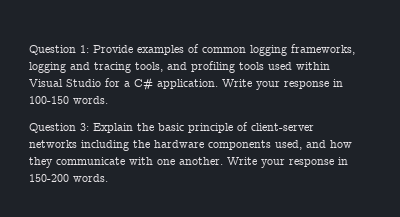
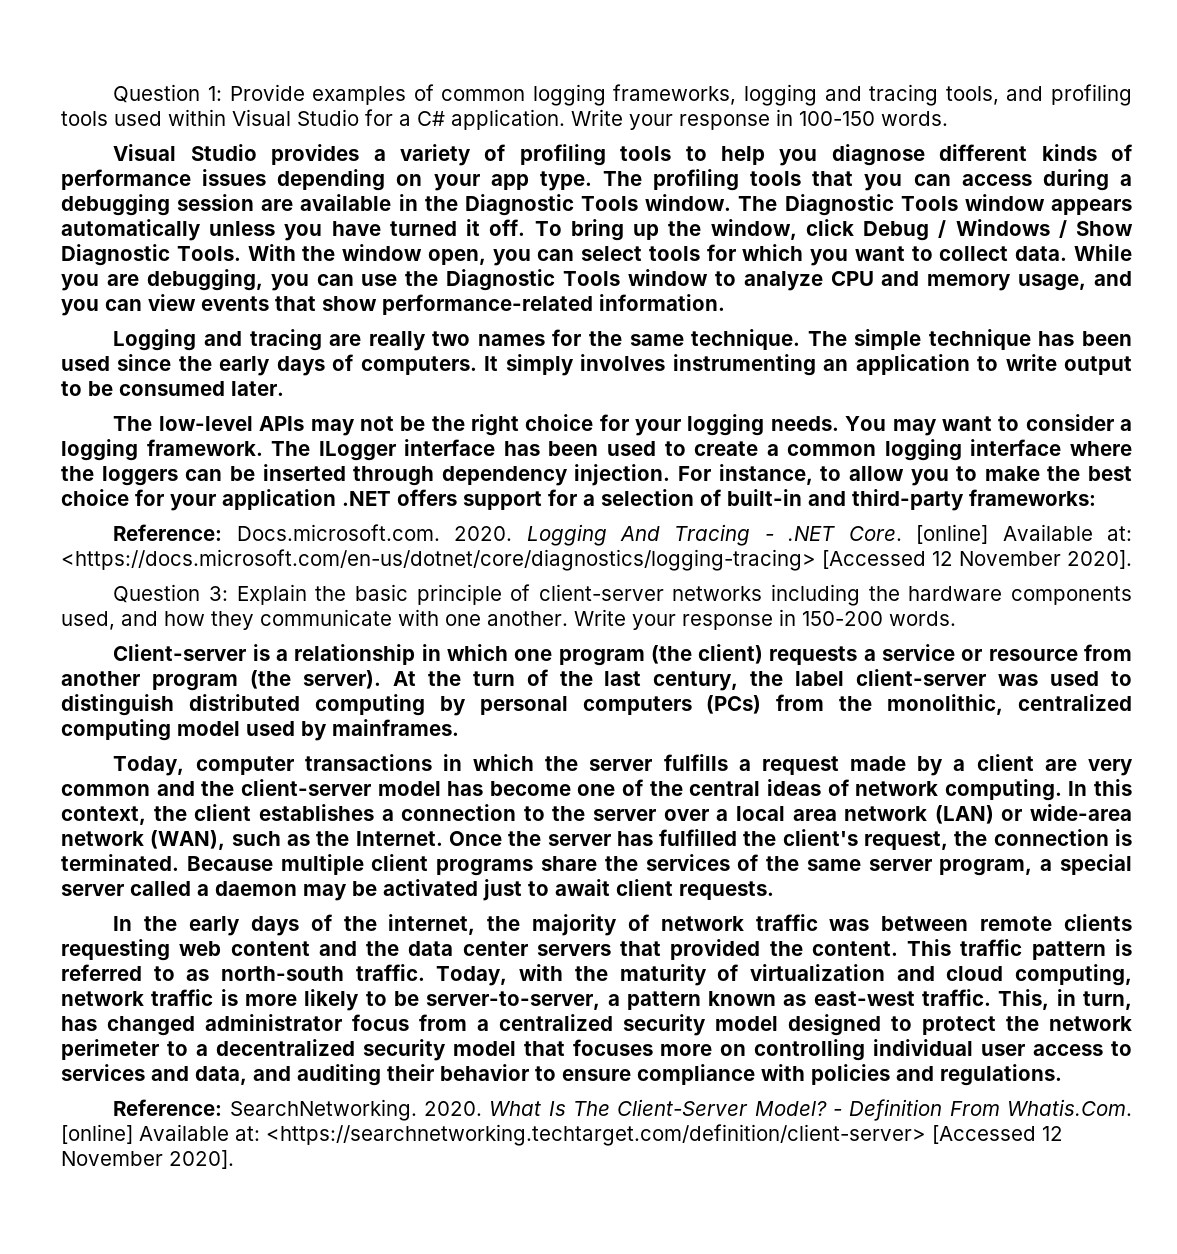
(108, 100) none -> [113,144,1133,166] [61,169,1132,191] [61,194,1133,216] [61,219,1134,241] [61,244,1132,266] [61,269,1132,291] [61,294,725,316] [113,329,1132,351] [61,354,1132,376] [61,381,284,396] [113,414,1132,436] [61,439,1132,461] [61,464,1132,486] [61,489,1096,511] [113,524,1133,546] [61,549,1132,571] // Visual Studio provides a variety of profiling tools to help you diagnose different kinds of performance issues depending on your app type. The profiling tools that you can access during a debugging session are available in the Diagnostic Tools window. The Diagnostic Tools window appears automatically unless you have turned it off. To bring up the window, click Debug / Windows / Show Diagnostic Tools. With the window open, you can select tools for which you want to collect data. While you are debugging, you can use the Diagnostic Tools window to analyze CPU and memory usage, and you can view events that show performance-related information. // Logging and tracing are really two names for the same technique. The simple technique has been used since the early days of computers. It simply involves instrumenting an application to write output to be consumed later. // The low-level APIs may not be the right choice for your logging needs. You may want to consider a logging framework. The ILogger interface has been used to create a common logging interface where the loggers can be inserted through dependency injection. For instance, to allow you to make the best choice for your application .NET offers support for a selection of built-in and third-party frameworks: // Reference: Docs.microsoft.com. 2020. Logging And Tracing - .NET Core. [online] Available at: <https://docs.microsoft.com/en-us/dotnet/core/diagnostics/logging-tracing> [Accessed 12 November 2020].
(108, 178) none -> [113,644,1133,666] [61,669,1132,691] [61,694,1132,716] [61,719,459,741] [113,754,1134,776] [61,779,1132,801] [61,804,1132,825] [61,829,1132,850] [61,854,1133,876] [61,879,774,901] [113,914,1132,936] [61,939,1132,961] [61,964,1133,986] [61,989,1132,1011] [61,1014,1132,1036] [61,1039,1132,1061] [61,1064,1062,1086] [113,1099,1132,1121] [61,1124,1063,1146] [61,1150,234,1169] // Client-server is a relationship in which one program (the client) requests a service or resource from another program (the server). At the turn of the last century, the label client-server was used to distinguish distributed computing by personal computers (PCs) from the monolithic, centralized computing model used by mainframes. // Today, computer transactions in which the server fulfills a request made by a client are very common and the client-server model has become one of the central ideas of network computing. In this context, the client establishes a connection to the server over a local area network (LAN) or wide-area network (WAN), such as the Internet. Once the server has fulfilled the client's request, the connection is terminated. Because multiple client programs share the services of the same server program, a special server called a daemon may be activated just to await client requests. // In the early days of the internet, the majority of network traffic was between remote clients requesting web content and the data center servers that provided the content. This traffic pattern is referred to as north-south traffic. Today, with the maturity of virtualization and cloud computing, network traffic is more likely to be server-to-server, a pattern known as east-west traffic. This, in turn, has changed administrator focus from a centralized security model designed to protect the network perimeter to a decentralized security model that focuses more on controlling individual user access to services and data, and auditing their behavior to ensure compliance with policies and regulations. // Reference: SearchNetworking. 2020. What Is The Client-Server Model? - Definition From Whatis.Com. [online] Available at: <https://searchnetworking.techtarget.com/definition/client-server> [Accessed 12 November 2020].

